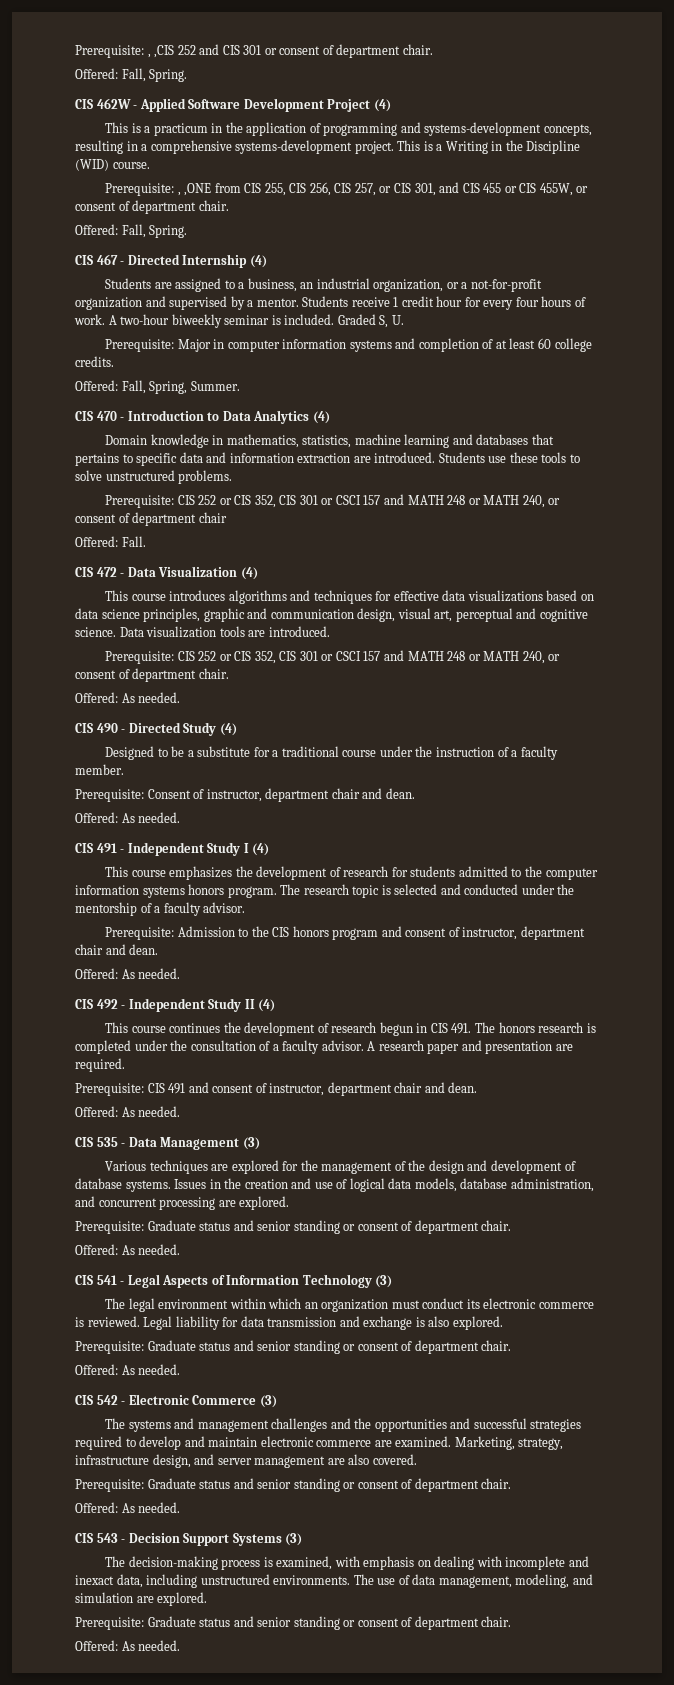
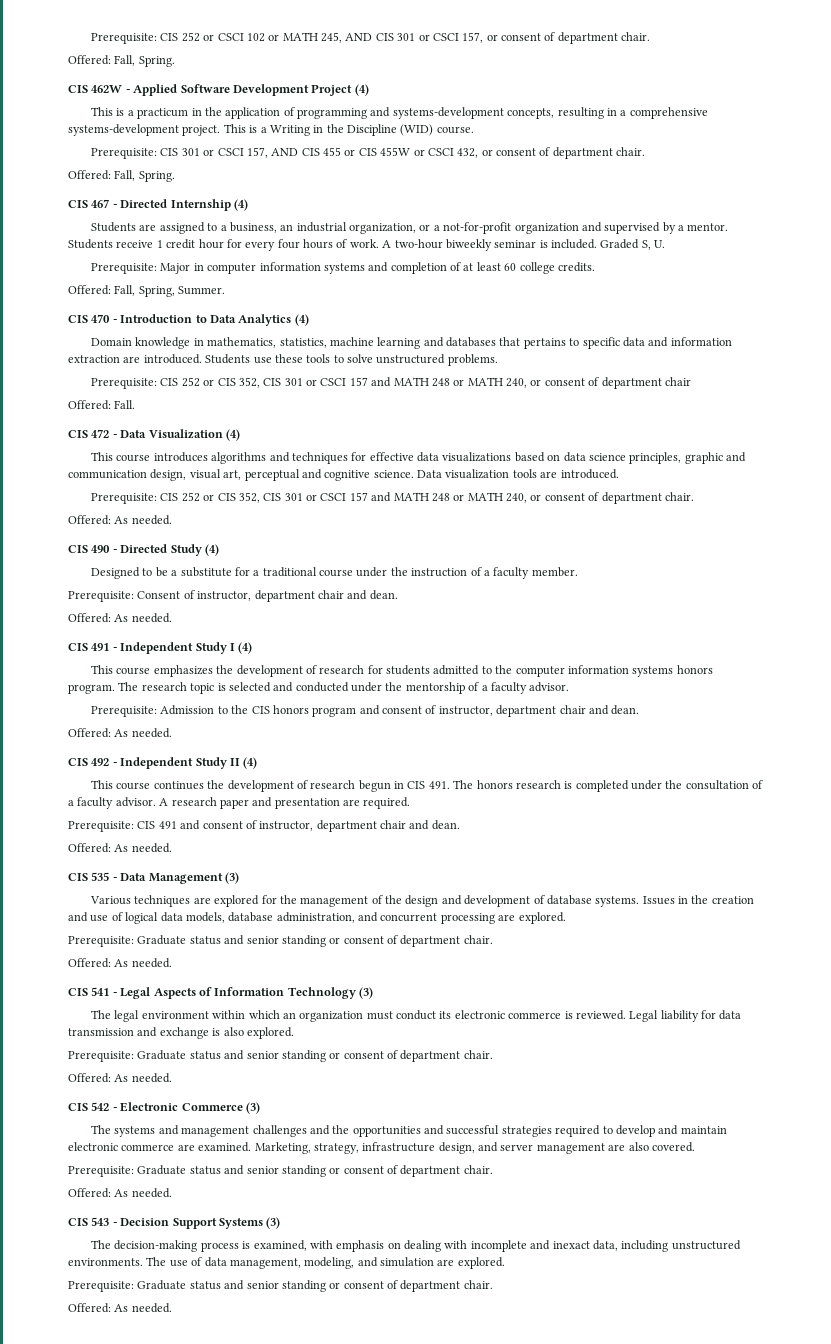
[75,44,262,58] Prerequisite: , ,CIS 252 and CIS 301 -> [91,32,484,44] Prerequisite: CIS 252 or CSCI 102 or MATH 245, AND CIS 301 or CSCI 157,
[177,182,573,196] , ,ONE from CIS 255, CIS 256, CIS 257, or CIS 301, and CIS 455 or CIS 455W, -> [160,147,479,158] CIS 301 or CSCI 157, AND CIS 455 or CIS 455W or CSCI 432,

